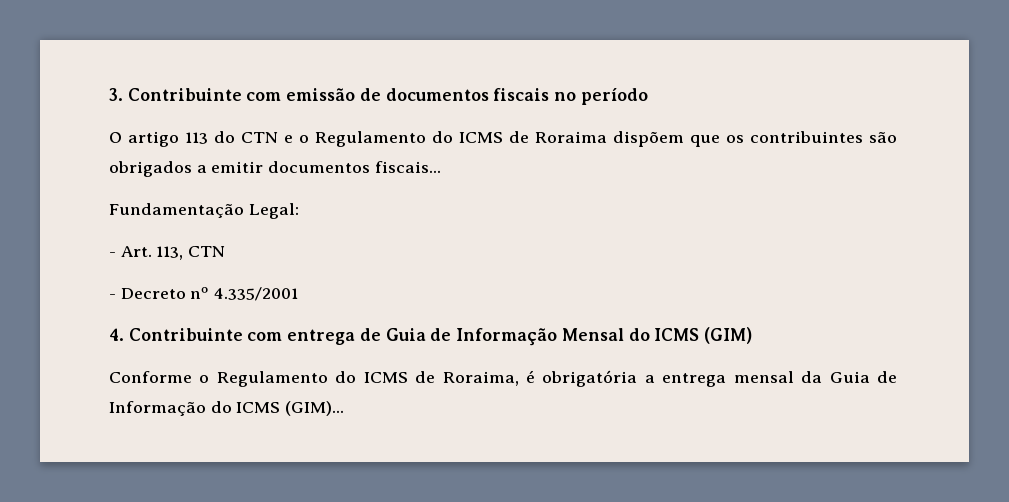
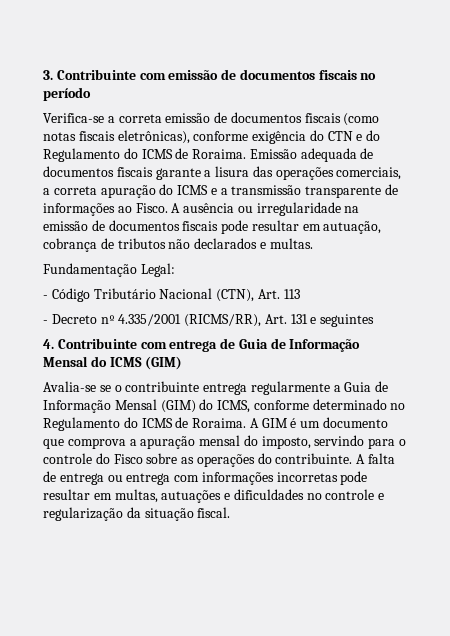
[109,131,208,147] O artigo 113 -> [43,112,380,126] [43,130,307,144] Verifica-se a correta emissão de documentos fiscais (como notas fiscais eletrônicas), conforme exigência
[299,131,897,147] [109,161,441,177] [109,203,299,219] [109,246,226,260] o Regulamento do ICMS de Roraima dispõem que os contribuintes são obrigados a emitir documentos fiscais... // Fundamentação Legal: // - Art. 113, CTN -> [366,130,381,141] [43,148,374,162] [43,166,402,180] [43,184,399,198] [43,202,360,216] [43,220,382,234] [43,238,313,252] [43,263,175,277] [43,288,300,302] do Regulamento do ICMS de Roraima. Emissão adequada de documentos fiscais garante a lisura das operações comerciais, a correta apuração do ICMS e a transmissão transparente de informações ao Fisco. A ausência ou irregularidade na emissão de documentos fiscais pode resultar em autuação, cobrança de tributos não declarados e multas. // Fundamentação Legal: // - Código Tributário Nacional (CTN), Art. 113
(299, 294) none -> [184,314,375,327] (RICMS/RR), Art. 131 e seguintes
[109,370,898,387] [109,401,345,416] Conforme o Regulamento do ICMS de Roraima, é obrigatória a entrega mensal da Guia de Informação do ICMS (GIM)... -> [43,381,389,395] [43,399,406,413] [43,417,389,431] [43,435,407,449] [43,453,396,467] [43,471,368,485] [43,489,385,503] [43,507,231,521] Avalia-se se o contribuinte entrega regularmente a Guia de Informação Mensal (GIM) do ICMS, conforme determinado no Regulamento do ICMS de Roraima. A GIM é um documento que comprova a apuração mensal do imposto, servindo para o controle do Fisco sobre as operações do contribuinte. A falta de entrega ou entrega com informações incorretas pode resultar em multas, autuações e dificuldades no controle e regularização da situação fiscal.

